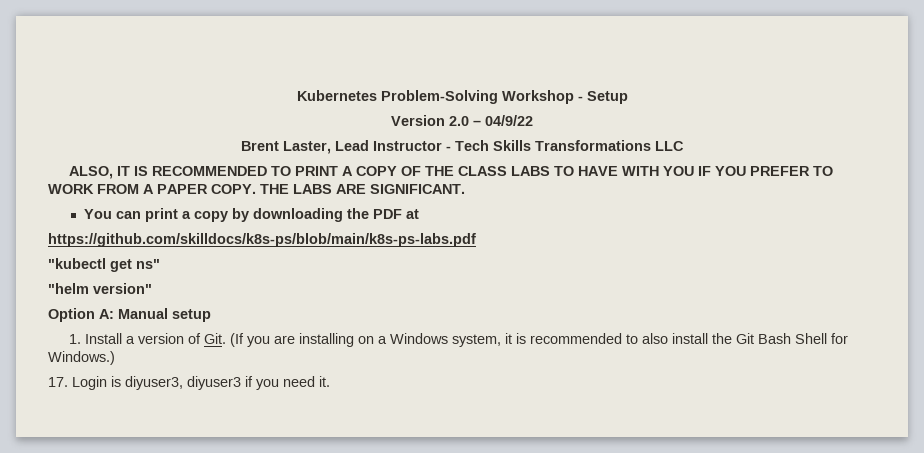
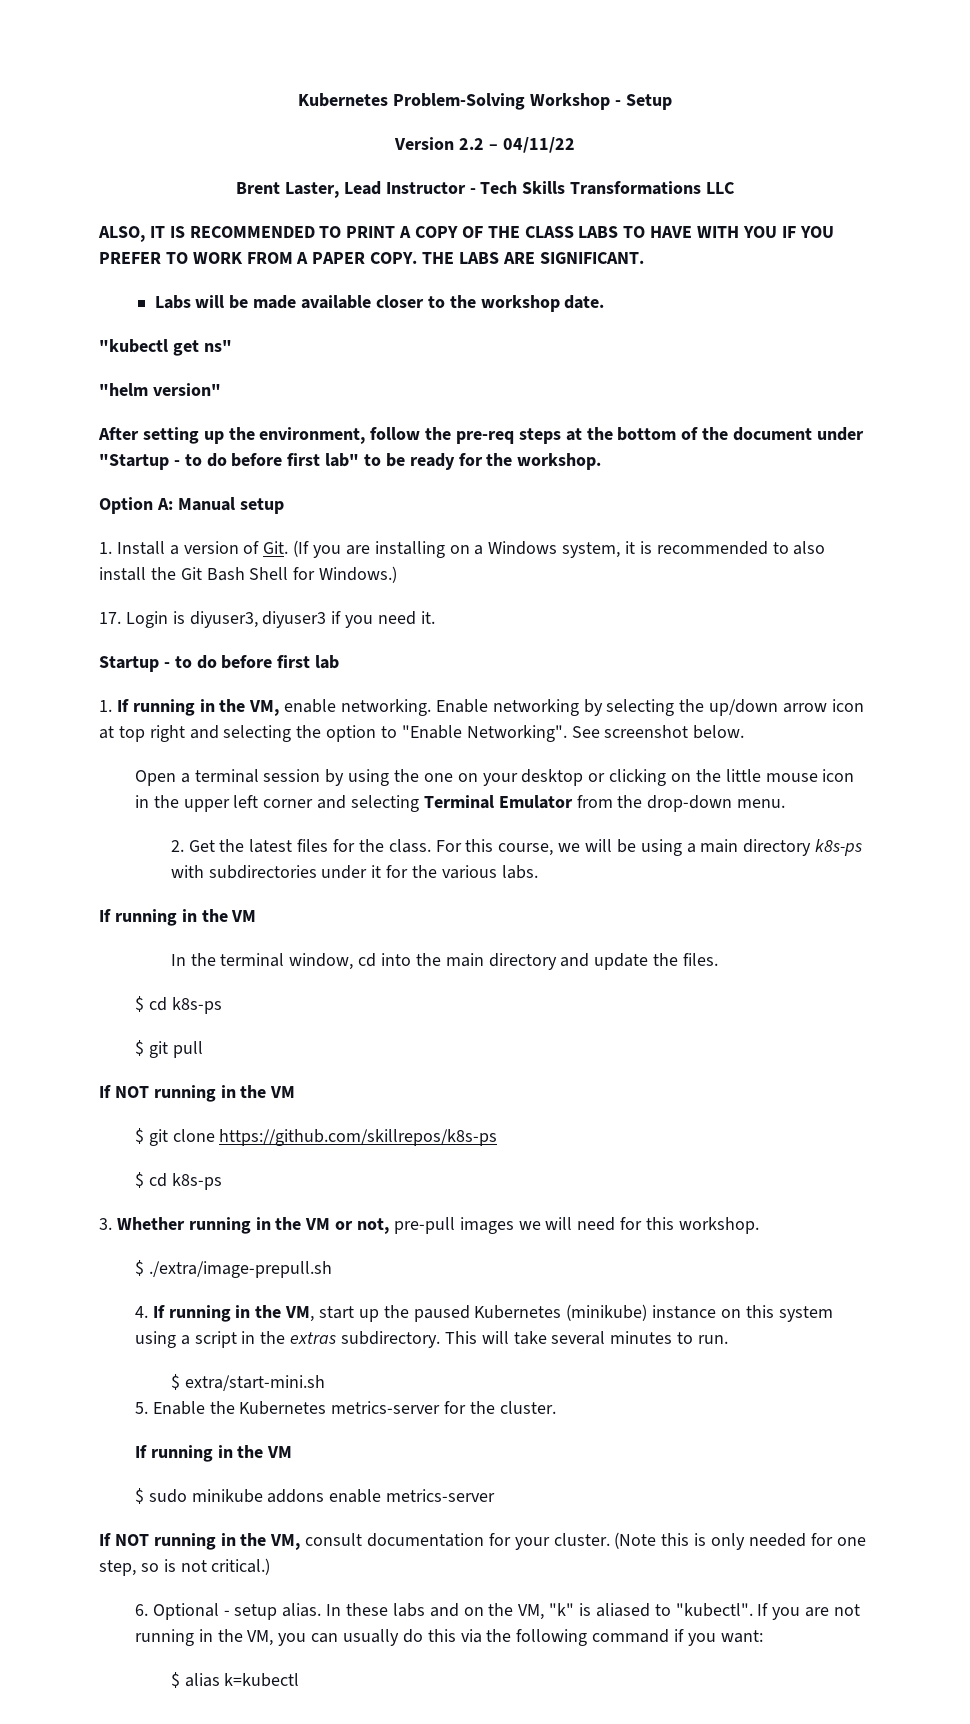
[449,115,533,126] 2.0 – 04/9/22 -> [459,137,575,153] 2.2 – 04/11/22
[83,208,419,222] [48,233,476,247] You can print a copy by downloading the PDF at // https://github.com/skilldocs/k8s-ps/blob/main/k8s-ps-labs.pdf -> [154,295,605,312] Labs will be made available closer to the workshop date.
(152, 288) none -> [98,427,864,444] [99,453,602,470] // After setting up the environment, follow the pre-req steps at the bottom of the document under "Startup - to do before first lab" to be ready for the workshop.
(330, 381) none -> [99,655,340,672] [99,699,864,716] [99,725,745,742] [134,769,855,786] [134,795,786,812] [170,839,863,856] [170,865,538,879] [99,909,257,926] [170,953,718,970] [134,996,222,1014] [134,1040,203,1058] [99,1085,296,1102] [134,1128,498,1146] [134,1172,222,1190] [99,1217,759,1234] [134,1260,332,1278] [134,1304,833,1322] [134,1331,728,1348] [170,1374,325,1391] [134,1401,556,1415] [134,1445,293,1462] [134,1488,496,1504] [99,1532,866,1550] [99,1558,271,1576] [134,1603,861,1620] [134,1629,763,1646] [170,1672,300,1688] // Startup - to do before first lab // 1. If running in the VM, enable networking. Enable networking by selecting the up/down arrow icon at top right and selecting the option to "Enable Networking". See screenshot below. // Open a terminal session by using the one on your desktop or clicking on the little mouse icon in the upper left corner and selecting Terminal Emulator from the drop-down menu. // 2. Get the latest files for the class. For this course, we will be using a main directory k8s-ps with subdirectories under it for the various labs. // If running in the VM // In the terminal window, cd into the main directory and update the files. // $ cd k8s-ps // $ git pull // If NOT running in the VM // $ git clone https://github.com/skillrepos/k8s-ps // $ cd k8s-ps // 3. Whether running in the VM or not, pre-pull images we will need for this workshop. // $ ./extra/image-prepull.sh // 4. If running in the VM, start up the paused Kubernetes (minikube) instance on this system using a script in the extras subdirectory. This will take several minutes to run. // $ extra/start-mini.sh // 5. Enable the Kubernetes metrics-server for the cluster. // If running in the VM // $ sudo minikube addons enable metrics-server // If NOT running in the VM, consult documentation for your cluster. (Note this is only needed for one step, so is not critical.) // 6. Optional - setup alias. In these labs and on the VM, "k" is aliased to "kubectl". If you are not running in the VM, you can usually do this via the following command if you want: // $ alias k=kubectl

